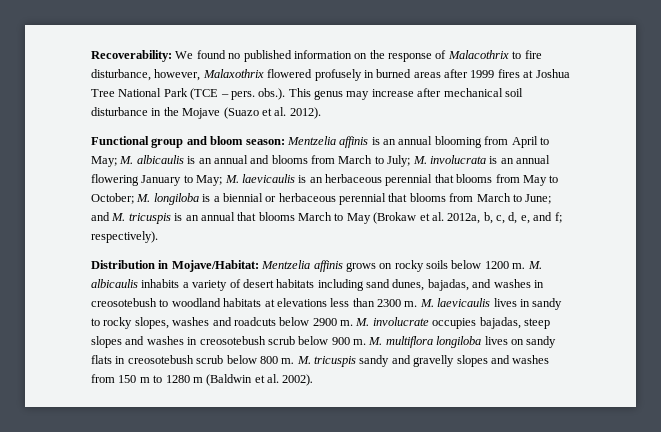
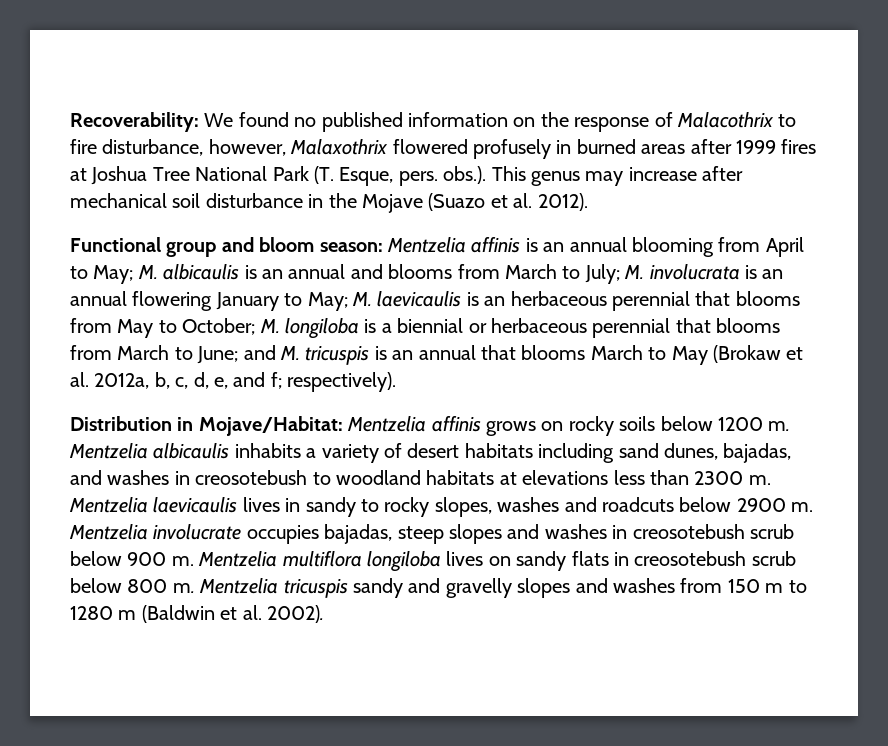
[190,88,229,100] (TCE – -> [314,166,394,186] (T. Esque,
[527,261,542,269] M. -> [69,443,148,459] Mentzelia
[419,299,434,307] M. -> [69,497,148,513] Mentzelia
[355,318,370,326] M. -> [69,524,148,540] Mentzelia
[368,337,383,345] M. -> [198,551,278,567] Mentzelia
[296,356,311,364] M. -> [199,578,279,594] Mentzelia

